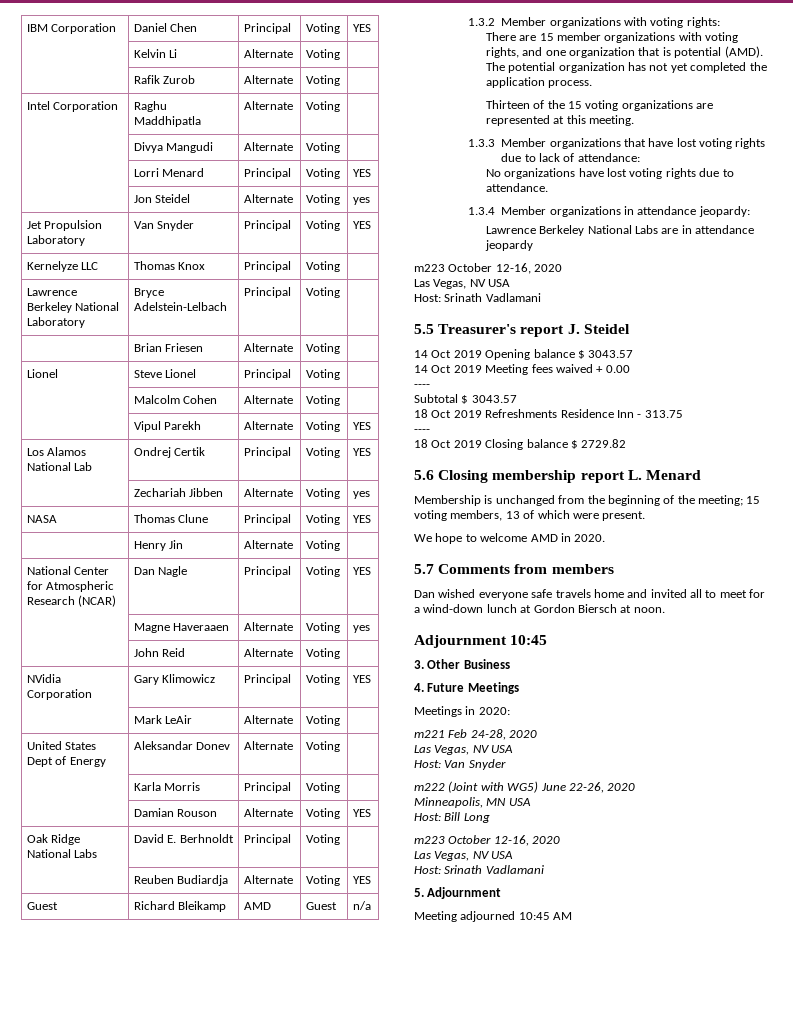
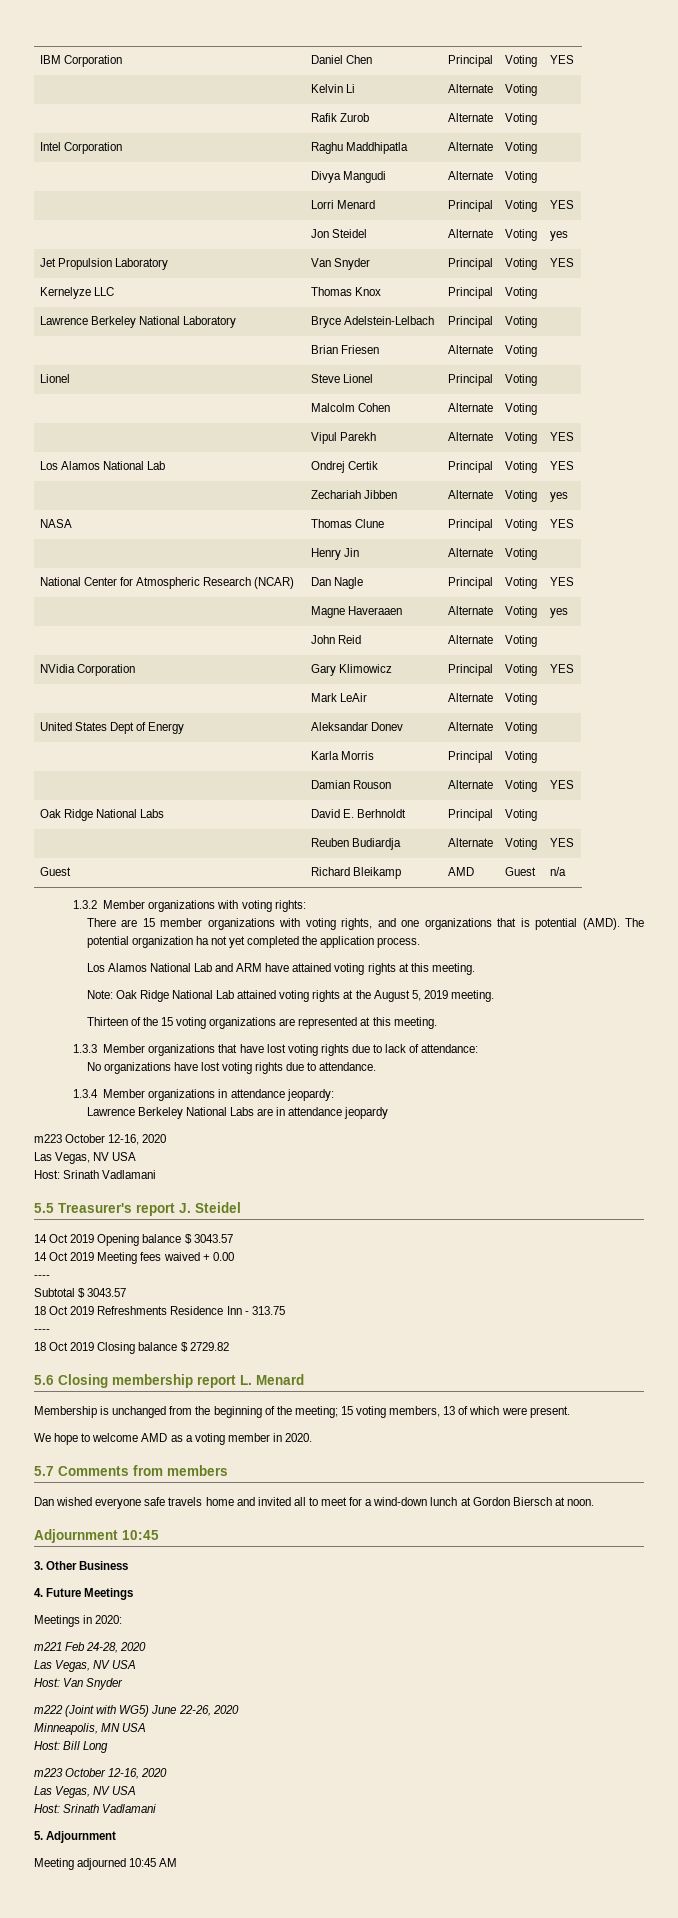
[569,47,636,58] organization -> [424,918,492,930] organizations
[628,62,647,71] has -> [195,936,209,945] ha
(593, 84) none -> [86,963,475,975] [86,990,494,1002] // Los Alamos National Lab and ARM have attained voting rights at this meeting. // Note: Oak Ridge National Lab attained voting rights at the August 5, 2019 meeting.
(558, 538) none -> [170,1433,270,1445] as a voting member

